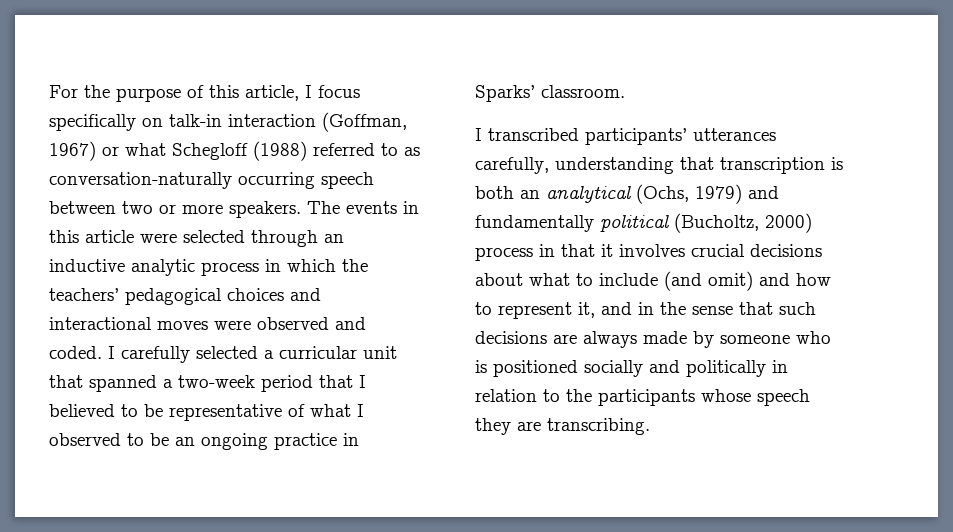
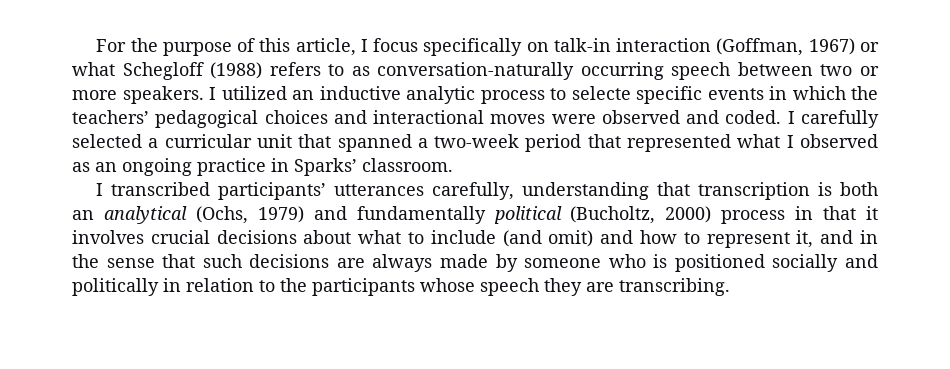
[313,143,375,156] referred -> [269,62,321,76] refers
[307,201,419,214] [49,230,344,247] [49,259,259,276] The events in this article were selected through an inductive analytic process -> [209,86,764,104] I utilized an inductive analytic process to selecte specific events
[359,375,366,388] [49,404,305,421] I believed to be representative of -> [627,134,732,152] represented
[127,433,169,446] to be -> [72,162,90,172] as

